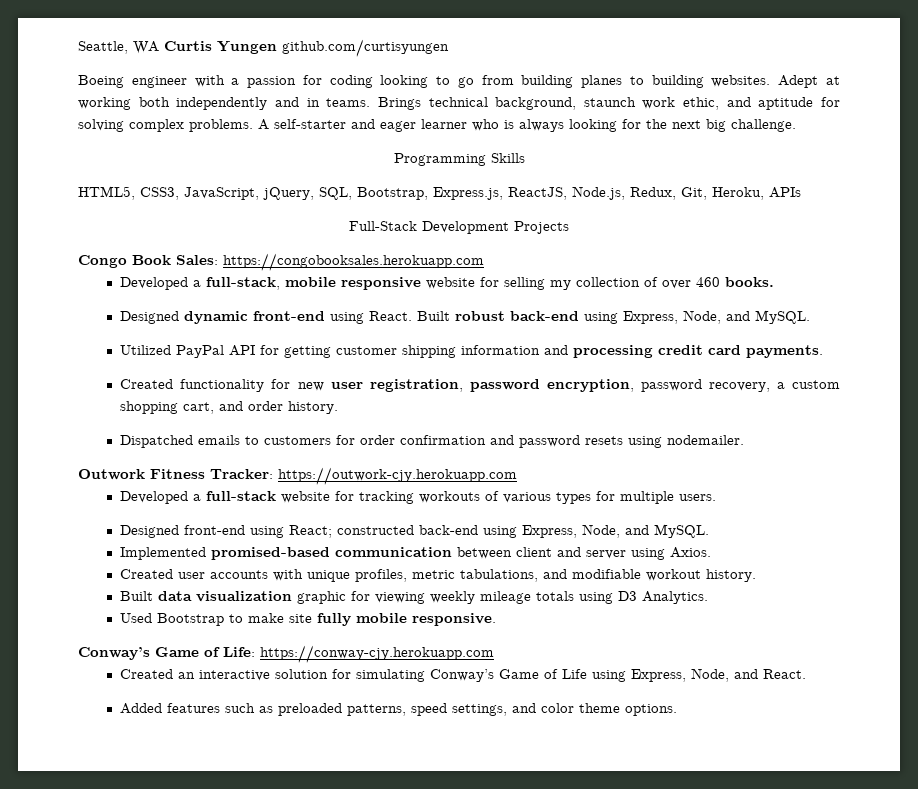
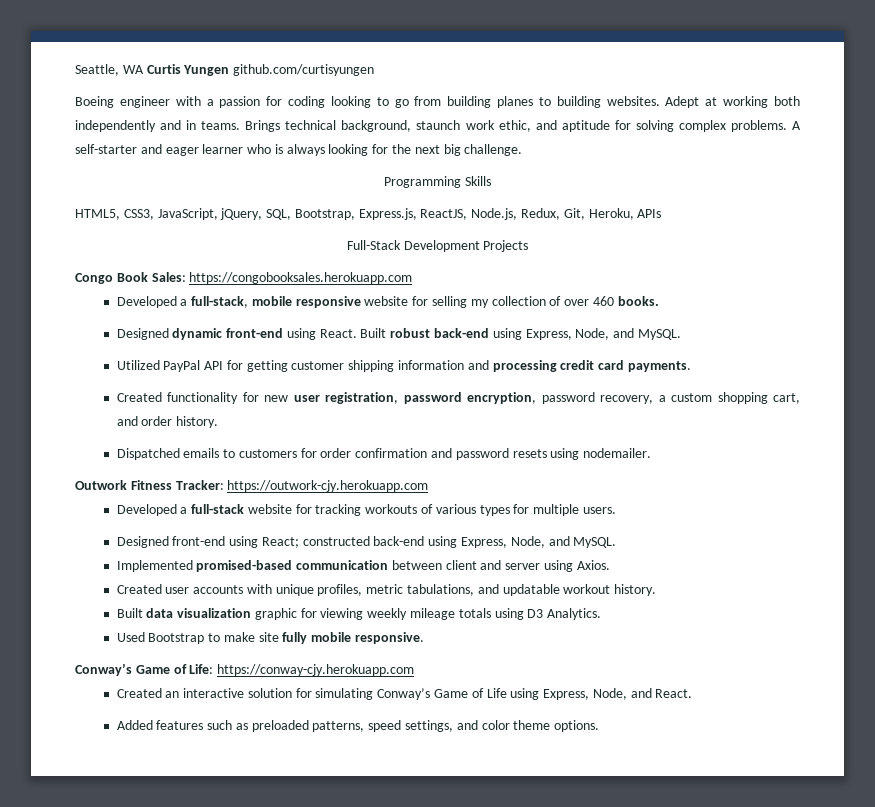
[572,569,642,579] modifiable -> [502,584,560,596] updatable

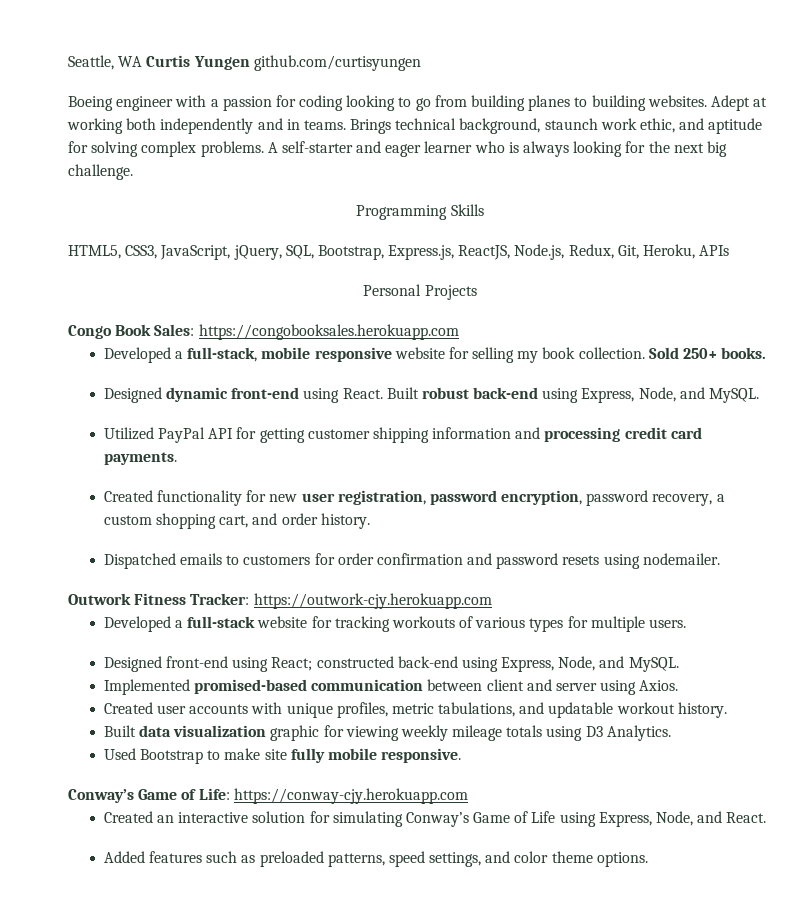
[346,240,480,252] Full-Stack Development -> [363,284,422,296] Personal
[491,296,614,306] collection of over 460 -> [542,347,717,359] book collection. Sold 250+

